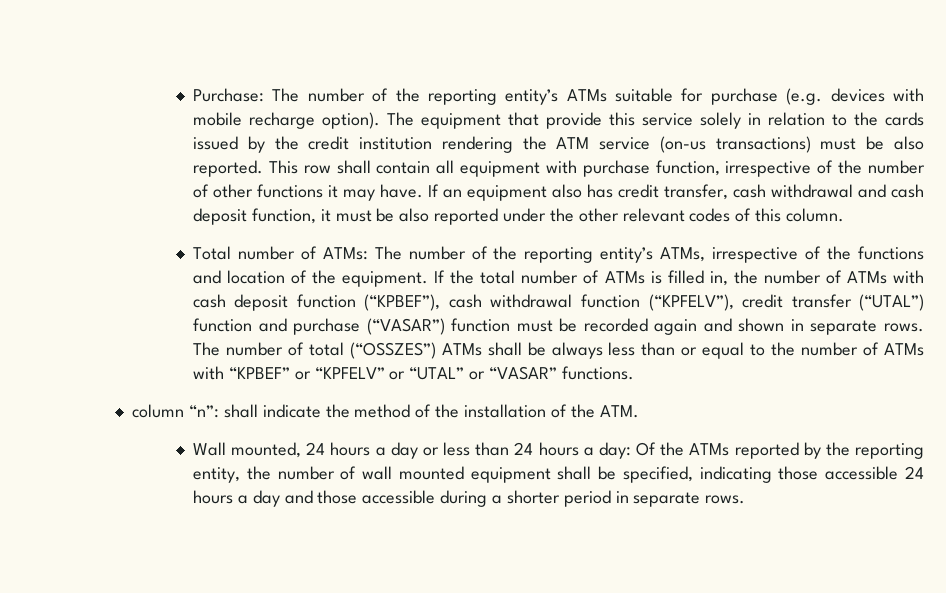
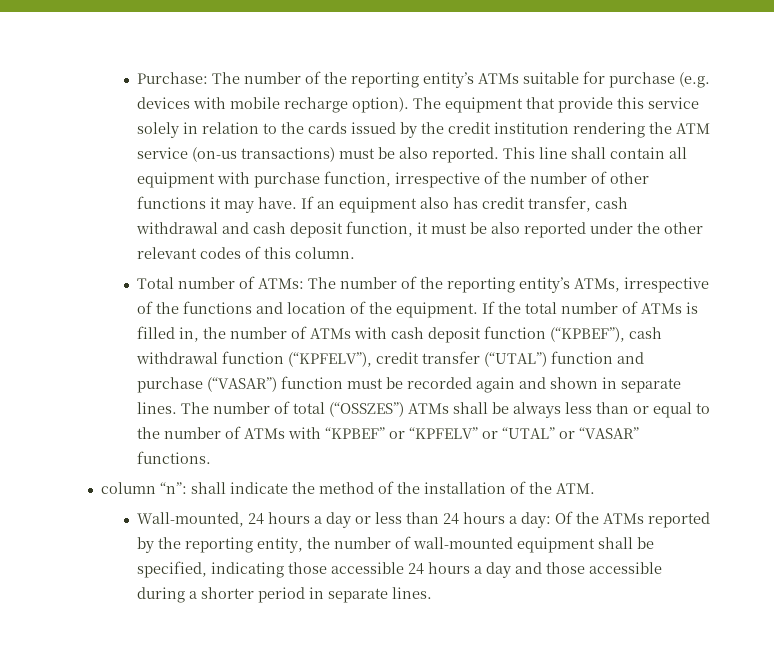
[303,165,331,174] row -> [538,147,567,159] line
[883,323,924,332] rows. -> [136,402,177,414] lines.
[192,442,302,458] Wall mounted, -> [136,512,244,527] Wall-mounted,
[362,466,464,480] wall mounted -> [412,537,513,549] wall-mounted
[705,495,746,504] rows. -> [391,587,432,599] lines.

